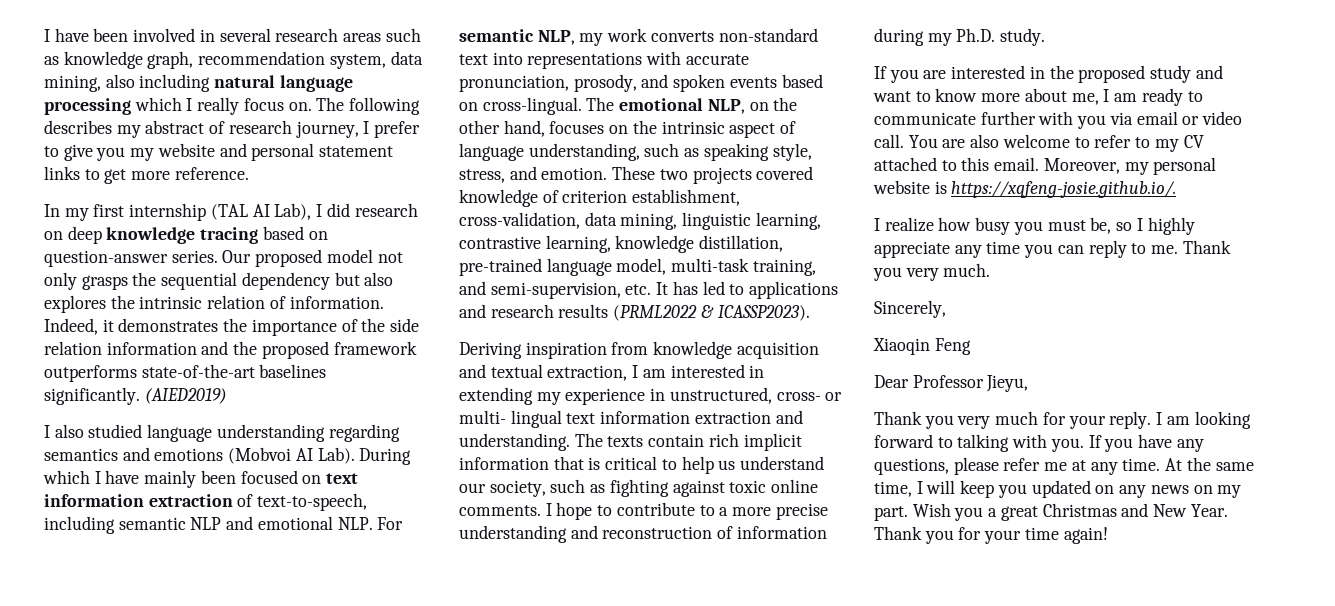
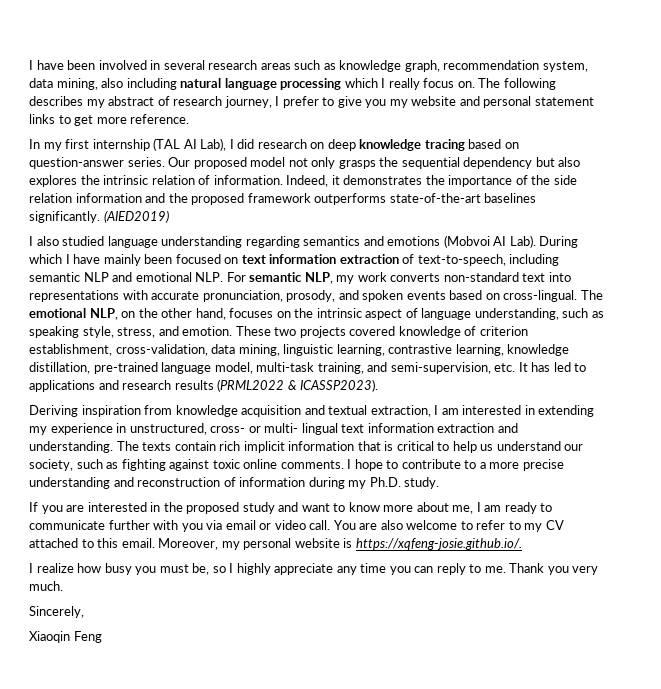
[874,375,1029,392] [874,411,1251,429] [874,434,1204,452] [874,457,1254,475] [874,480,1242,498] [874,503,1228,521] [874,526,1108,544] // Dear Professor Jieyu, // Thank you very much for your reply. I am looking forward to talking with you. If you have any questions, please refer me at any time. At the same time, I will keep you updated on any news on my part. Wish you a great Christmas and New Year. Thank you for your time again! -> (102, 637) none

